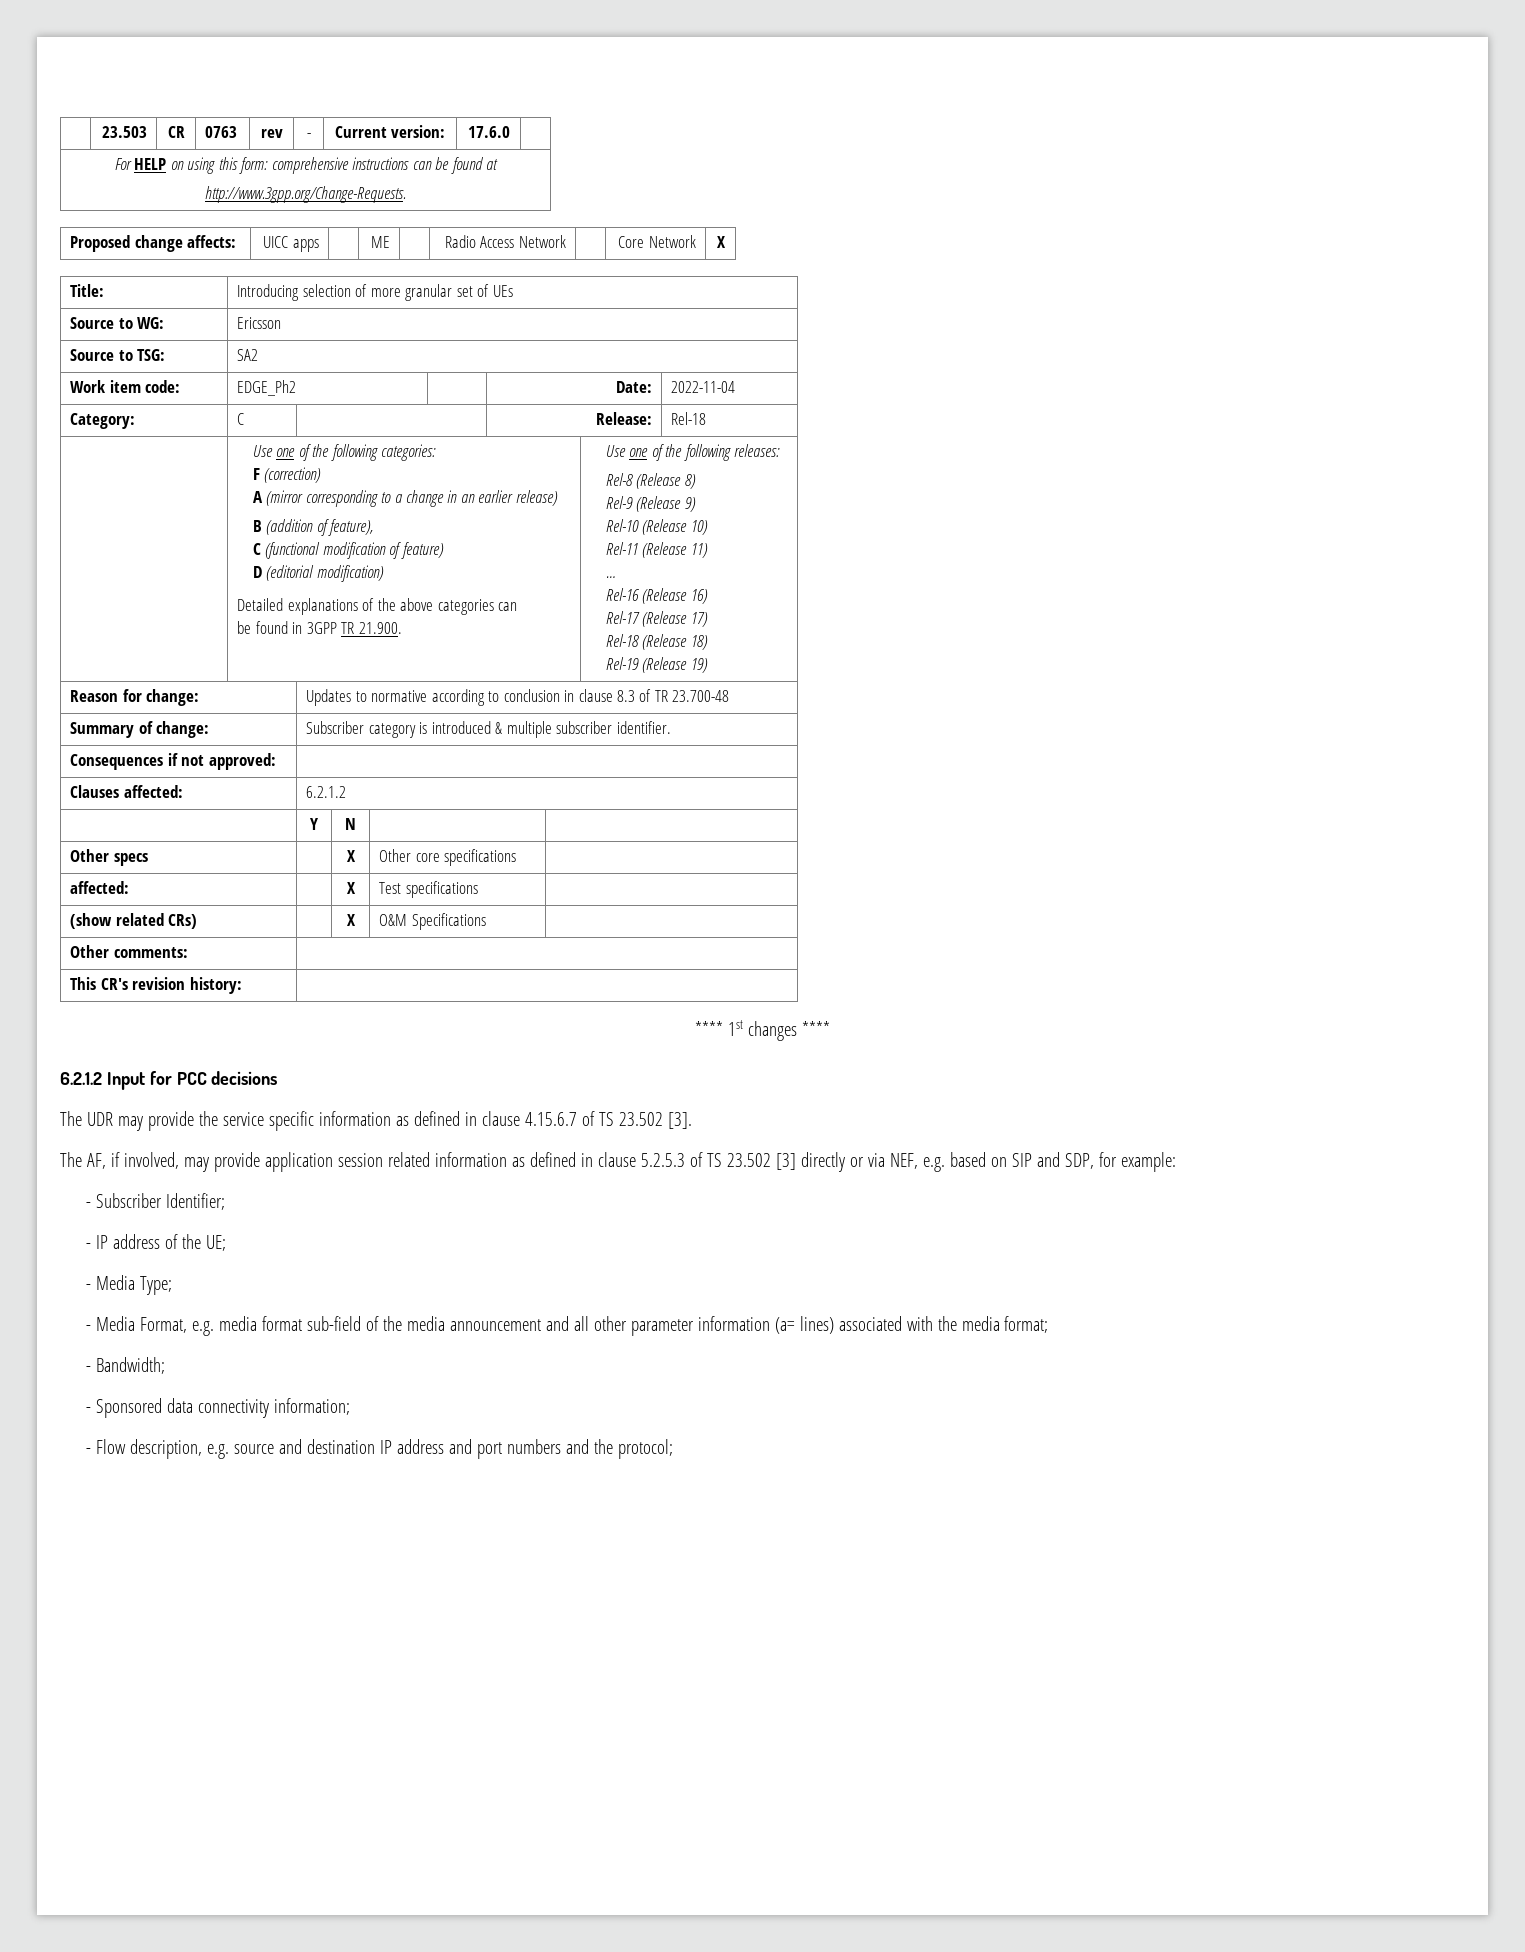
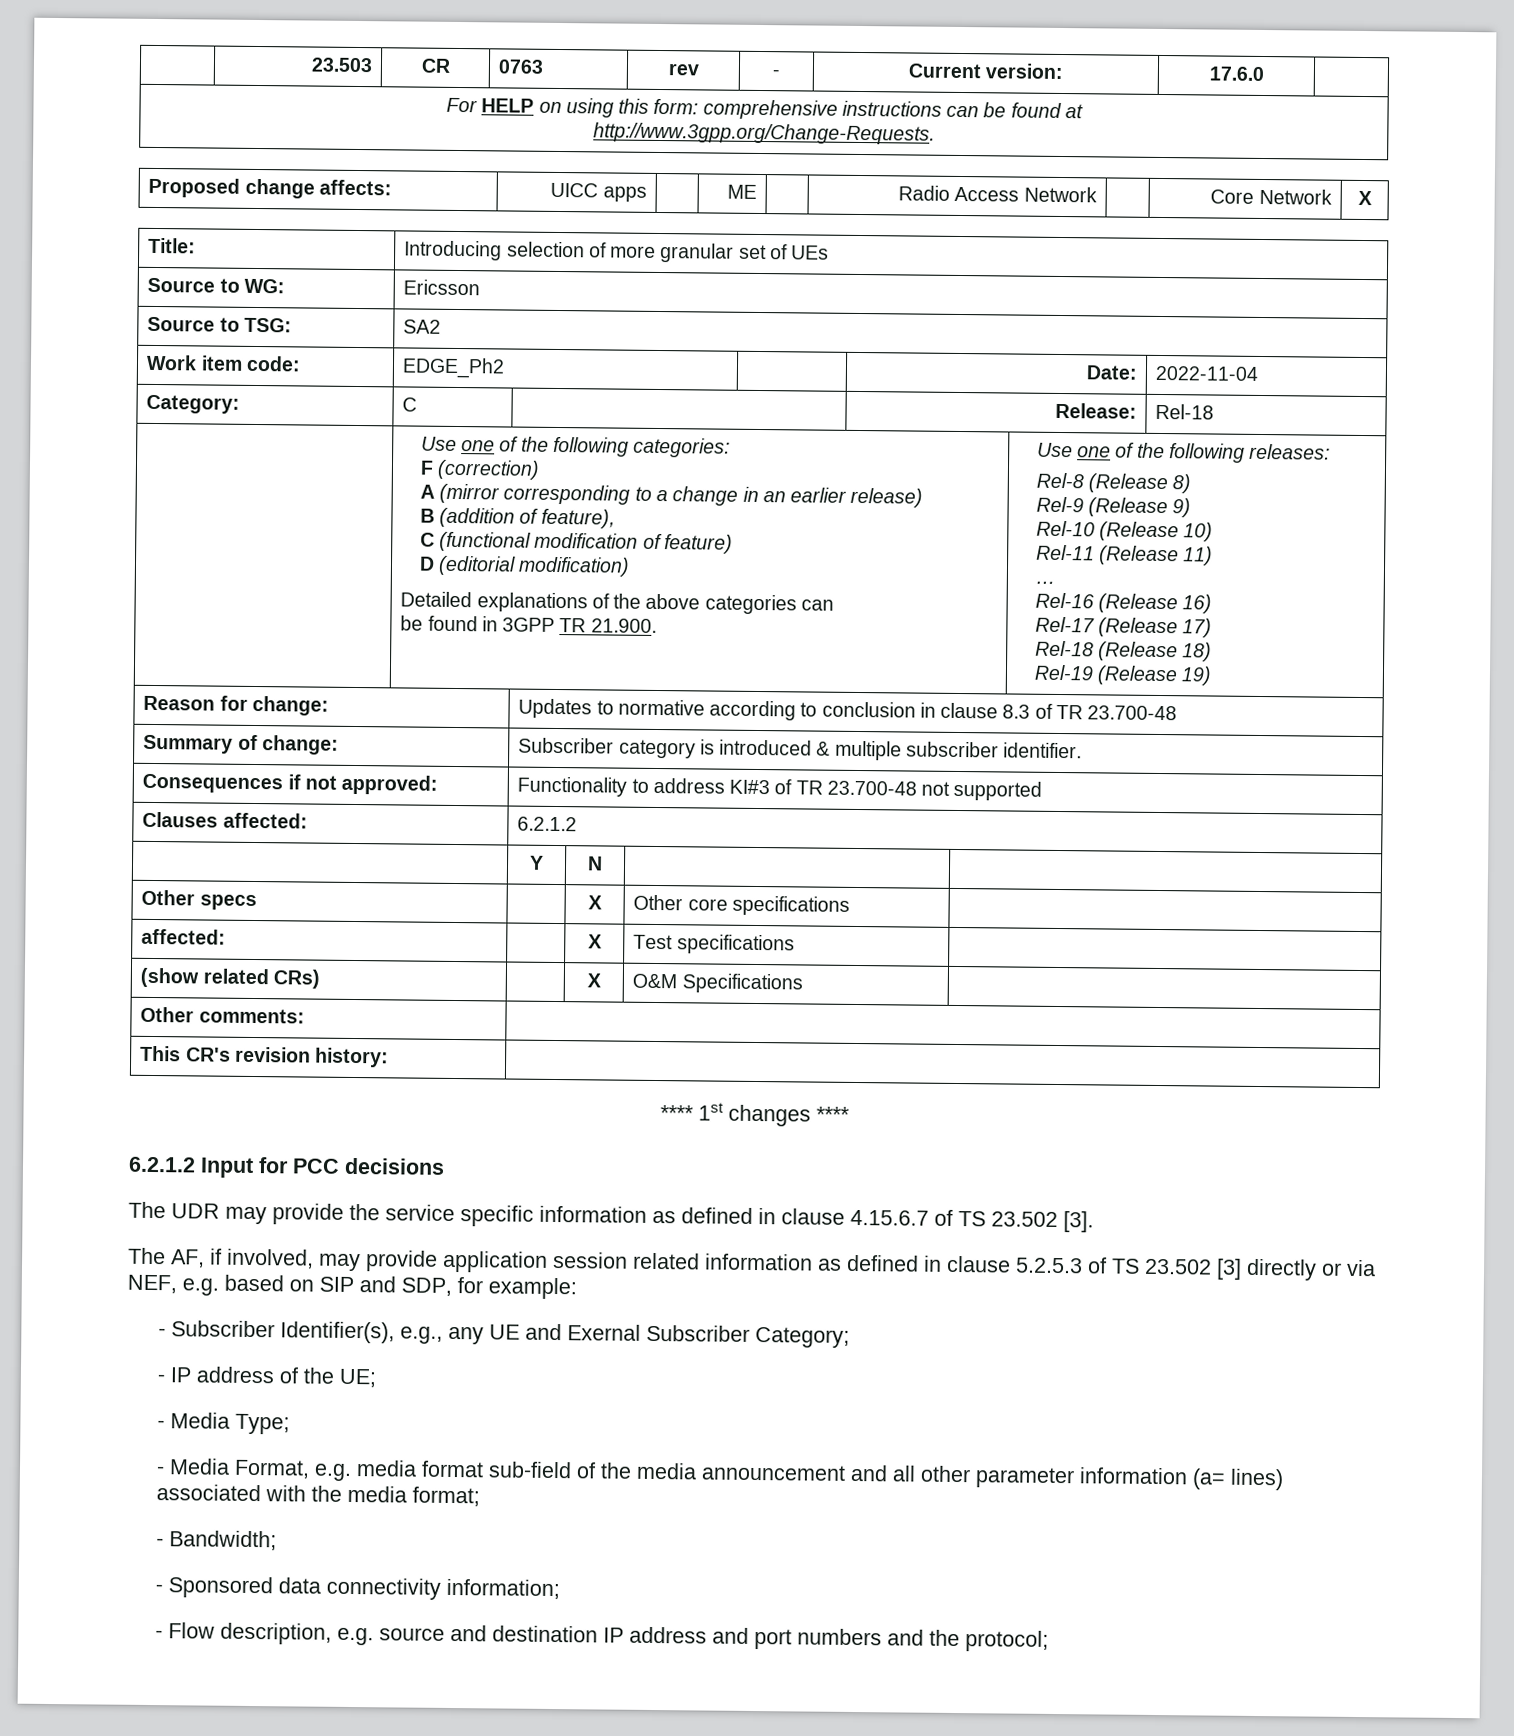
(276, 761) none -> [517,776,1043,801] Functionality to address KI#3 of TR 23.700-48 not supported
[165,1193,225,1210] Identifier; -> [279,1321,850,1348] Identifier(s), e.g., any UE and Exernal Subscriber Category;

